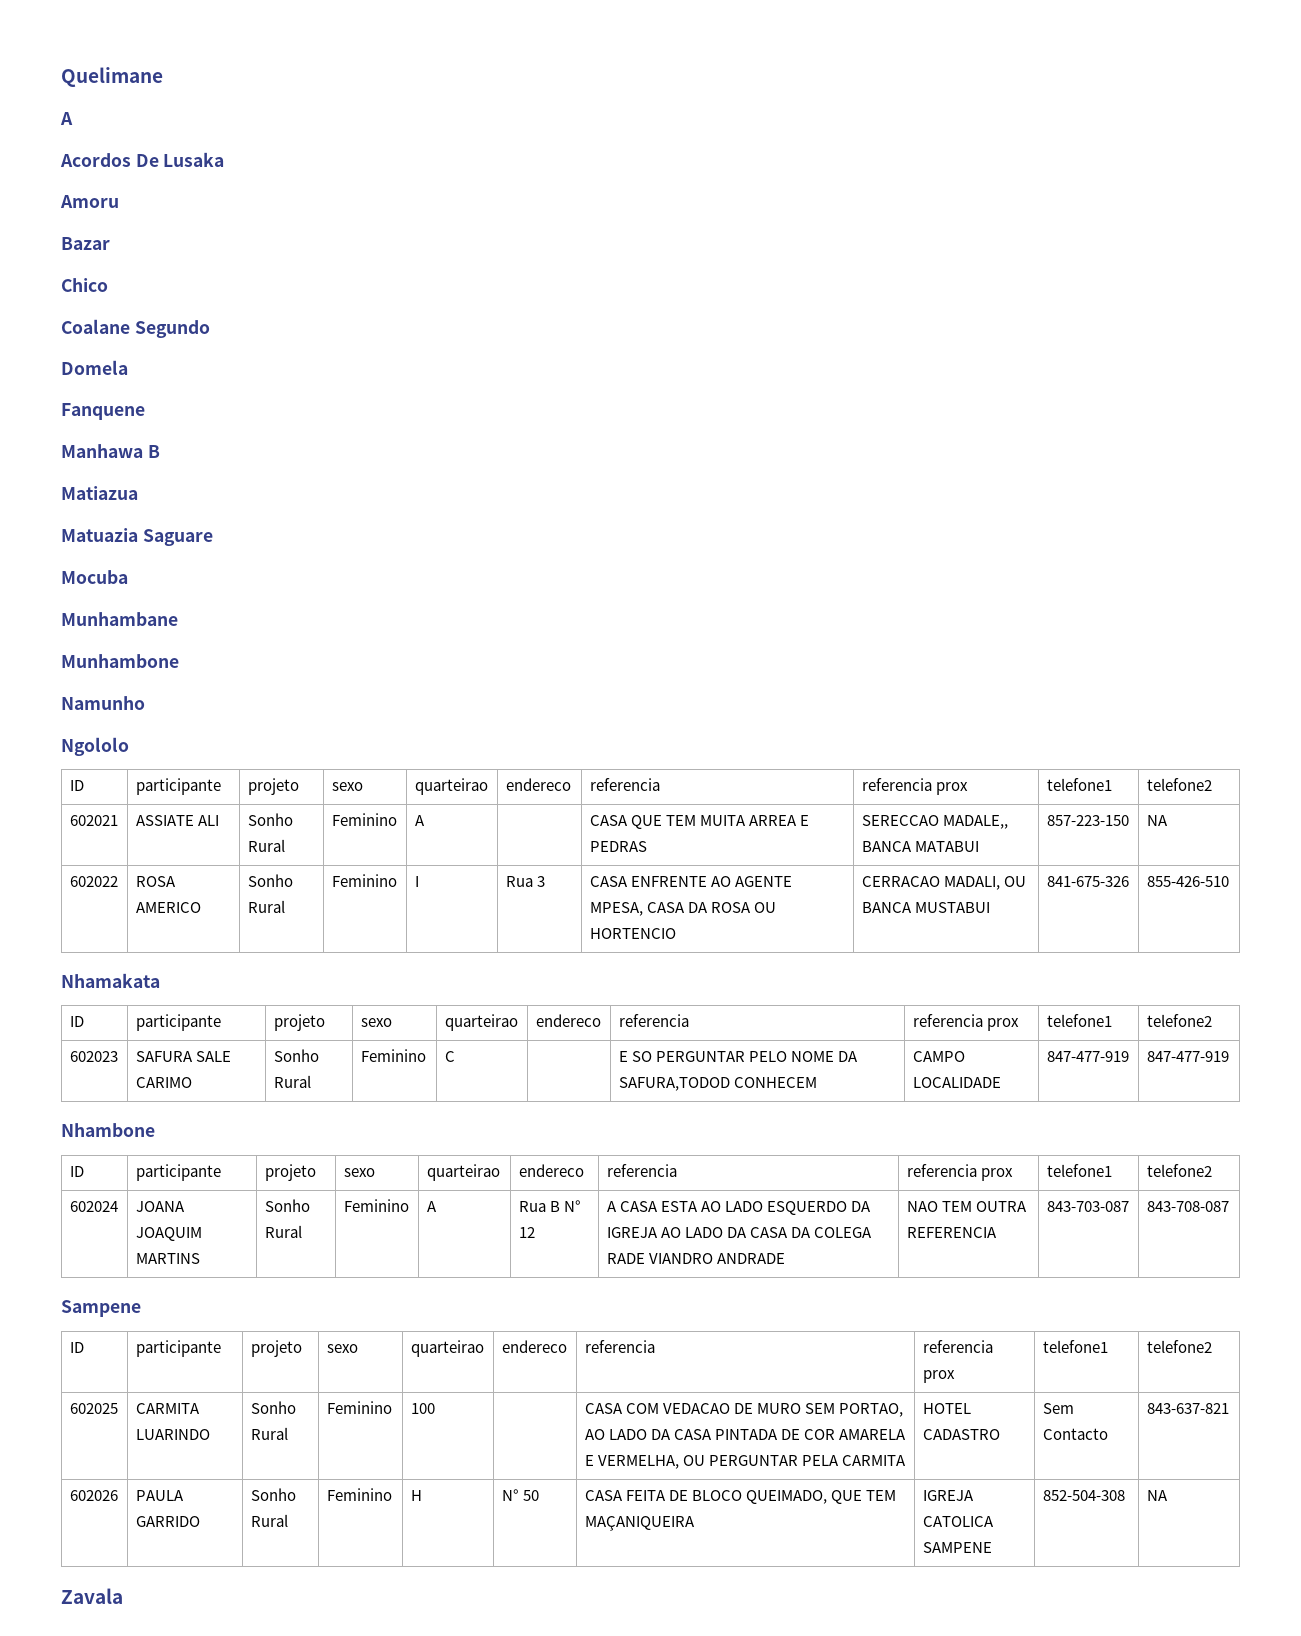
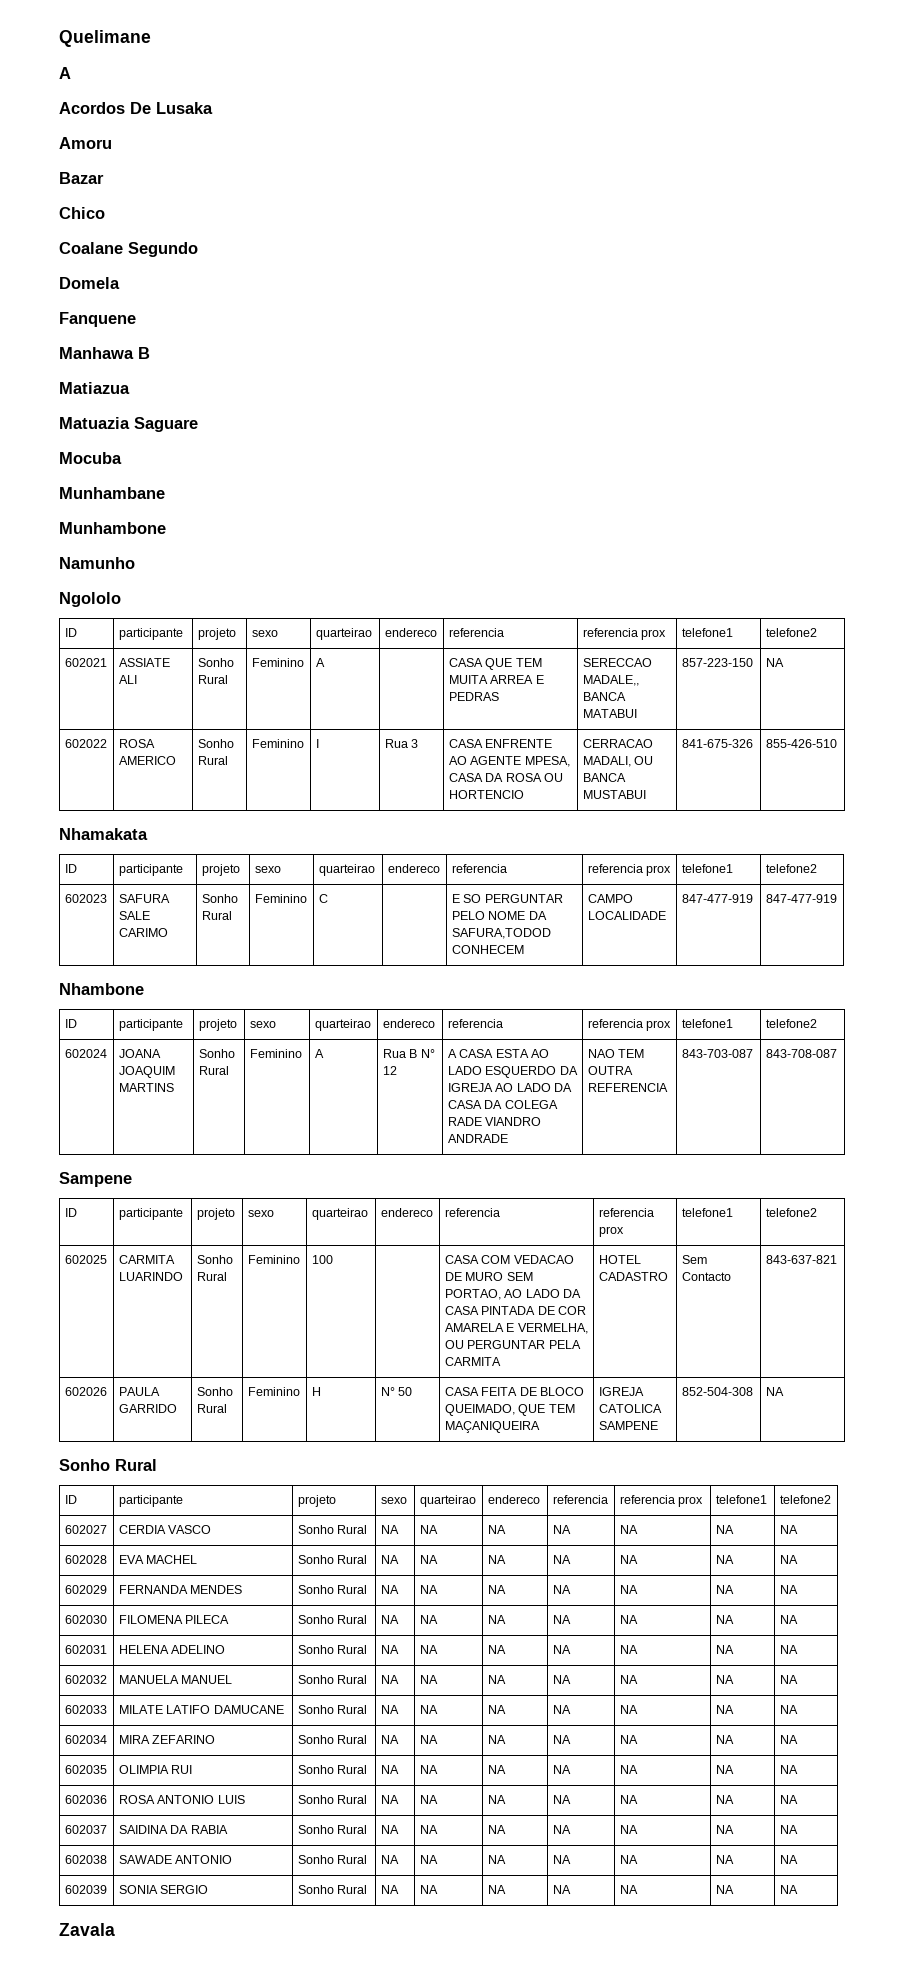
(1168, 1495) none -> [59,1459,157,1471] [64,1495,77,1504] [118,1495,183,1507] [297,1495,336,1507] [380,1497,407,1504] [419,1495,476,1507] [487,1495,540,1504] [552,1495,608,1504] [619,1495,704,1507] [715,1495,767,1504] [779,1495,831,1504] [64,1525,107,1534] [118,1525,212,1534] [297,1525,368,1534] [380,1525,399,1534] [419,1525,438,1534] [487,1525,506,1534] [552,1525,571,1534] [619,1525,638,1534] [715,1525,734,1534] [779,1525,798,1534] [64,1555,107,1564] [118,1555,198,1564] [297,1555,368,1564] [380,1555,399,1564] [419,1555,438,1564] [487,1555,506,1564] [552,1555,571,1564] [619,1555,638,1564] [715,1555,734,1564] [779,1555,798,1564] [64,1585,107,1594] [118,1585,243,1594] [297,1585,368,1594] [380,1585,399,1594] [419,1585,438,1594] [487,1585,506,1594] [552,1585,571,1594] [619,1585,638,1594] [715,1585,734,1594] [779,1585,798,1594] [64,1615,107,1624] [118,1615,230,1624] [297,1615,368,1624] [380,1615,399,1624] [419,1615,438,1624] [487,1615,506,1624] [552,1615,571,1624] [619,1615,638,1624] [715,1615,734,1624] [779,1615,798,1624] [64,1645,107,1654] [118,1645,226,1654] [297,1645,368,1654] [380,1645,399,1654] [419,1645,438,1654] [487,1645,506,1654] [552,1645,571,1654] [619,1645,638,1654] [715,1645,734,1654] [779,1645,798,1654] [64,1675,107,1684] [118,1675,233,1684] [297,1675,368,1684] [380,1675,399,1684] [419,1675,438,1684] [487,1675,506,1684] [552,1675,571,1684] [619,1675,638,1684] [715,1675,734,1684] [779,1675,798,1684] [64,1705,107,1714] [118,1705,284,1714] [297,1705,368,1714] [380,1705,399,1714] [419,1705,438,1714] [487,1705,506,1714] [552,1705,571,1714] [619,1705,638,1714] [715,1705,734,1714] [779,1705,798,1714] [64,1735,107,1744] [118,1735,216,1744] [297,1735,368,1744] [380,1735,399,1744] [419,1735,438,1744] [487,1735,506,1744] [552,1735,571,1744] [619,1735,638,1744] [715,1735,734,1744] [779,1735,798,1744] [64,1765,107,1774] [118,1765,193,1774] [297,1765,368,1774] [380,1765,399,1774] [419,1765,438,1774] [487,1765,506,1774] [552,1765,571,1774] [619,1765,638,1774] [715,1765,734,1774] [779,1765,798,1774] [64,1795,107,1804] [118,1795,245,1804] [297,1795,368,1804] [380,1795,399,1804] [419,1795,438,1804] [487,1795,506,1804] [552,1795,571,1804] [619,1795,638,1804] [715,1795,734,1804] [779,1795,798,1804] [64,1825,107,1834] [118,1825,228,1834] [297,1825,368,1834] [380,1825,399,1834] [419,1825,438,1834] [487,1825,506,1834] [552,1825,571,1834] [619,1825,638,1834] [715,1825,734,1834] [779,1825,798,1834] [64,1855,107,1864] [118,1855,233,1864] [297,1855,368,1864] [380,1855,399,1864] [419,1855,438,1864] [487,1855,506,1864] [552,1855,571,1864] [619,1855,638,1864] [715,1855,734,1864] [779,1855,798,1864] [64,1885,107,1894] [118,1885,209,1894] [297,1885,368,1894] [380,1885,399,1894] [419,1885,438,1894] [487,1885,506,1894] [552,1885,571,1894] [619,1885,638,1894] [715,1885,734,1894] [779,1885,798,1894] // Sonho Rural // ID | participante | projeto | sexo | quarteirao | endereco | referencia | referencia prox | telefone1 | telefone2 // 602027 | CERDIA VASCO | Sonho Rural | NA | NA | NA | NA | NA | NA | NA // 602028 | EVA MACHEL | Sonho Rural | NA | NA | NA | NA | NA | NA | NA // 602029 | FERNANDA MENDES | Sonho Rural | NA | NA | NA | NA | NA | NA | NA // 602030 | FILOMENA PILECA | Sonho Rural | NA | NA | NA | NA | NA | NA | NA // 602031 | HELENA ADELINO | Sonho Rural | NA | NA | NA | NA | NA | NA | NA // 602032 | MANUELA MANUEL | Sonho Rural | NA | NA | NA | NA | NA | NA | NA // 602033 | MILATE LATIFO DAMUCANE | Sonho Rural | NA | NA | NA | NA | NA | NA | NA // 602034 | MIRA ZEFARINO | Sonho Rural | NA | NA | NA | NA | NA | NA | NA // 602035 | OLIMPIA RUI | Sonho Rural | NA | NA | NA | NA | NA | NA | NA // 602036 | ROSA ANTONIO LUIS | Sonho Rural | NA | NA | NA | NA | NA | NA | NA // 602037 | SAIDINA DA RABIA | Sonho Rural | NA | NA | NA | NA | NA | NA | NA // 602038 | SAWADE ANTONIO | Sonho Rural | NA | NA | NA | NA | NA | NA | NA // 602039 | SONIA SERGIO | Sonho Rural | NA | NA | NA | NA | NA | NA | NA

